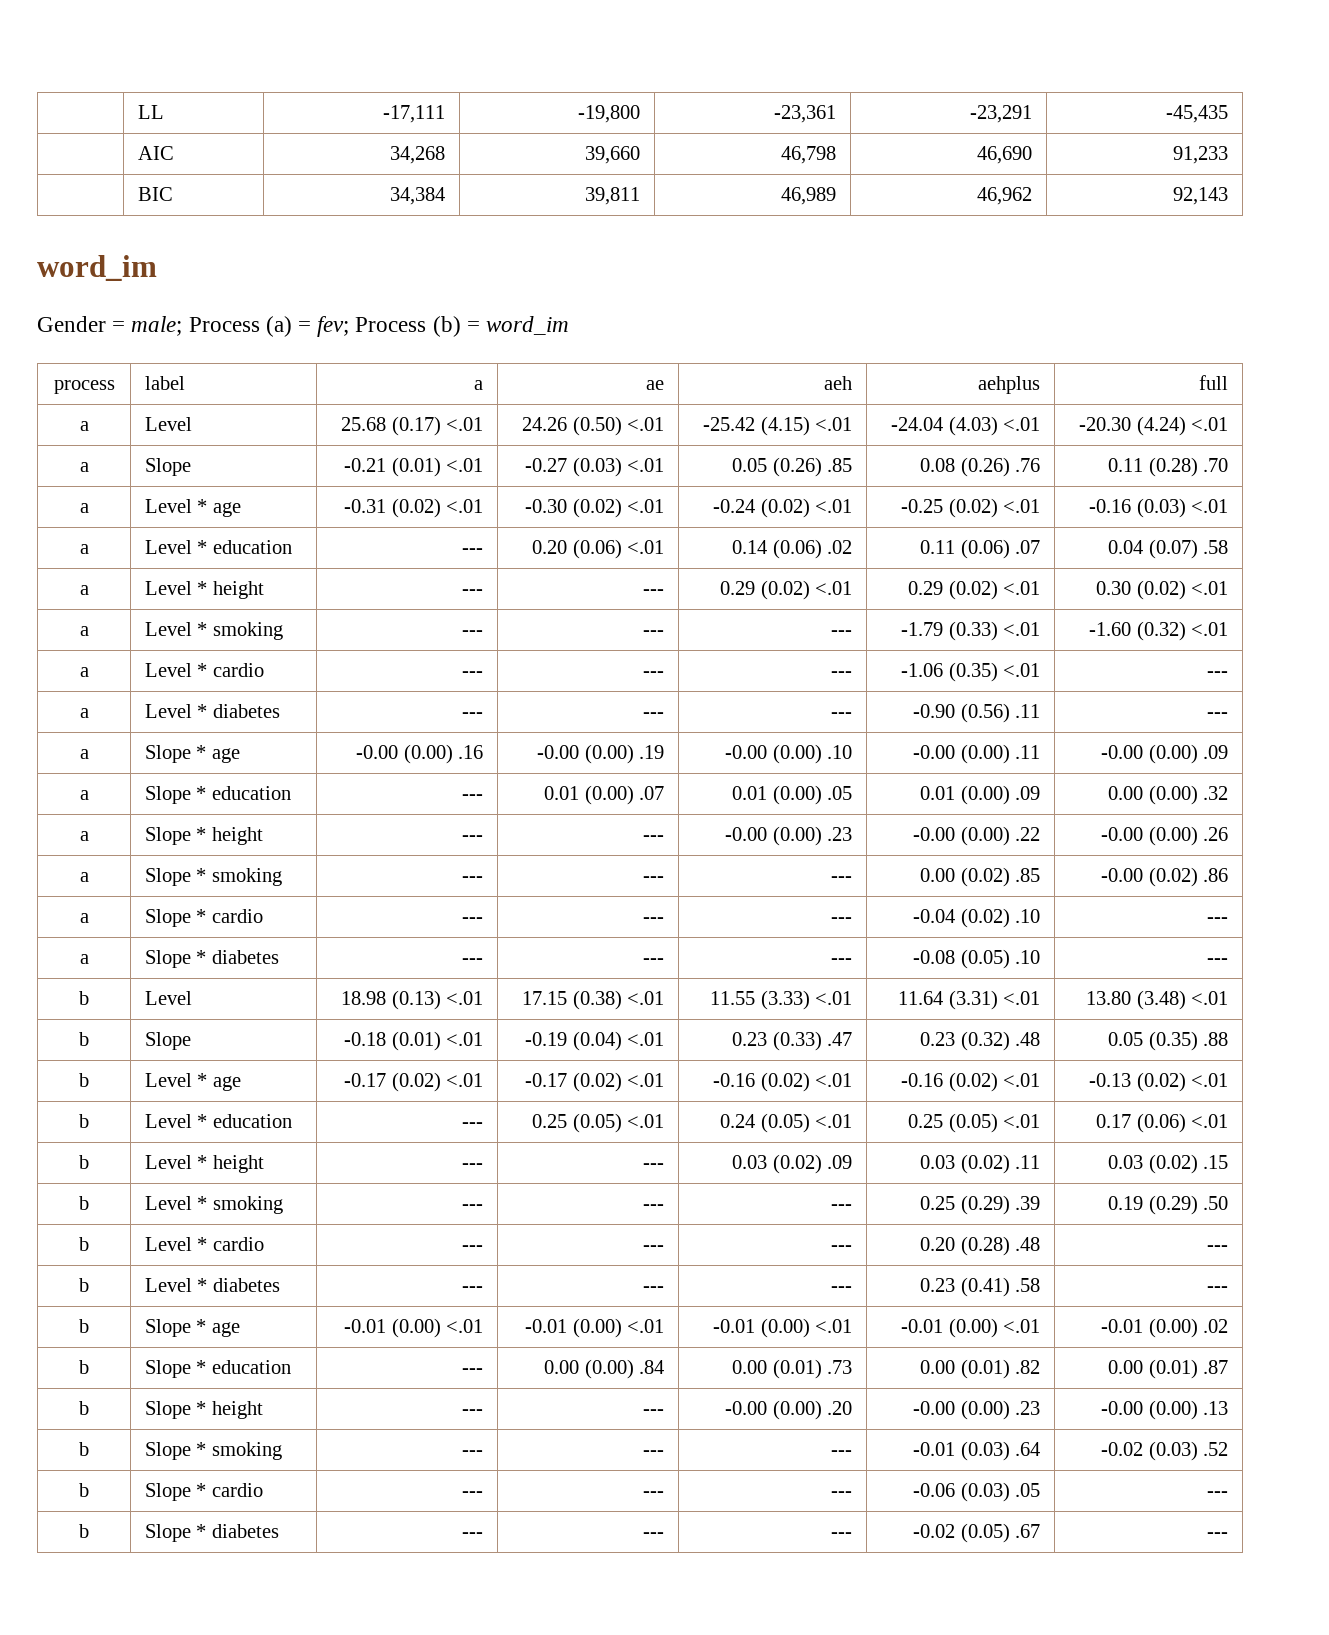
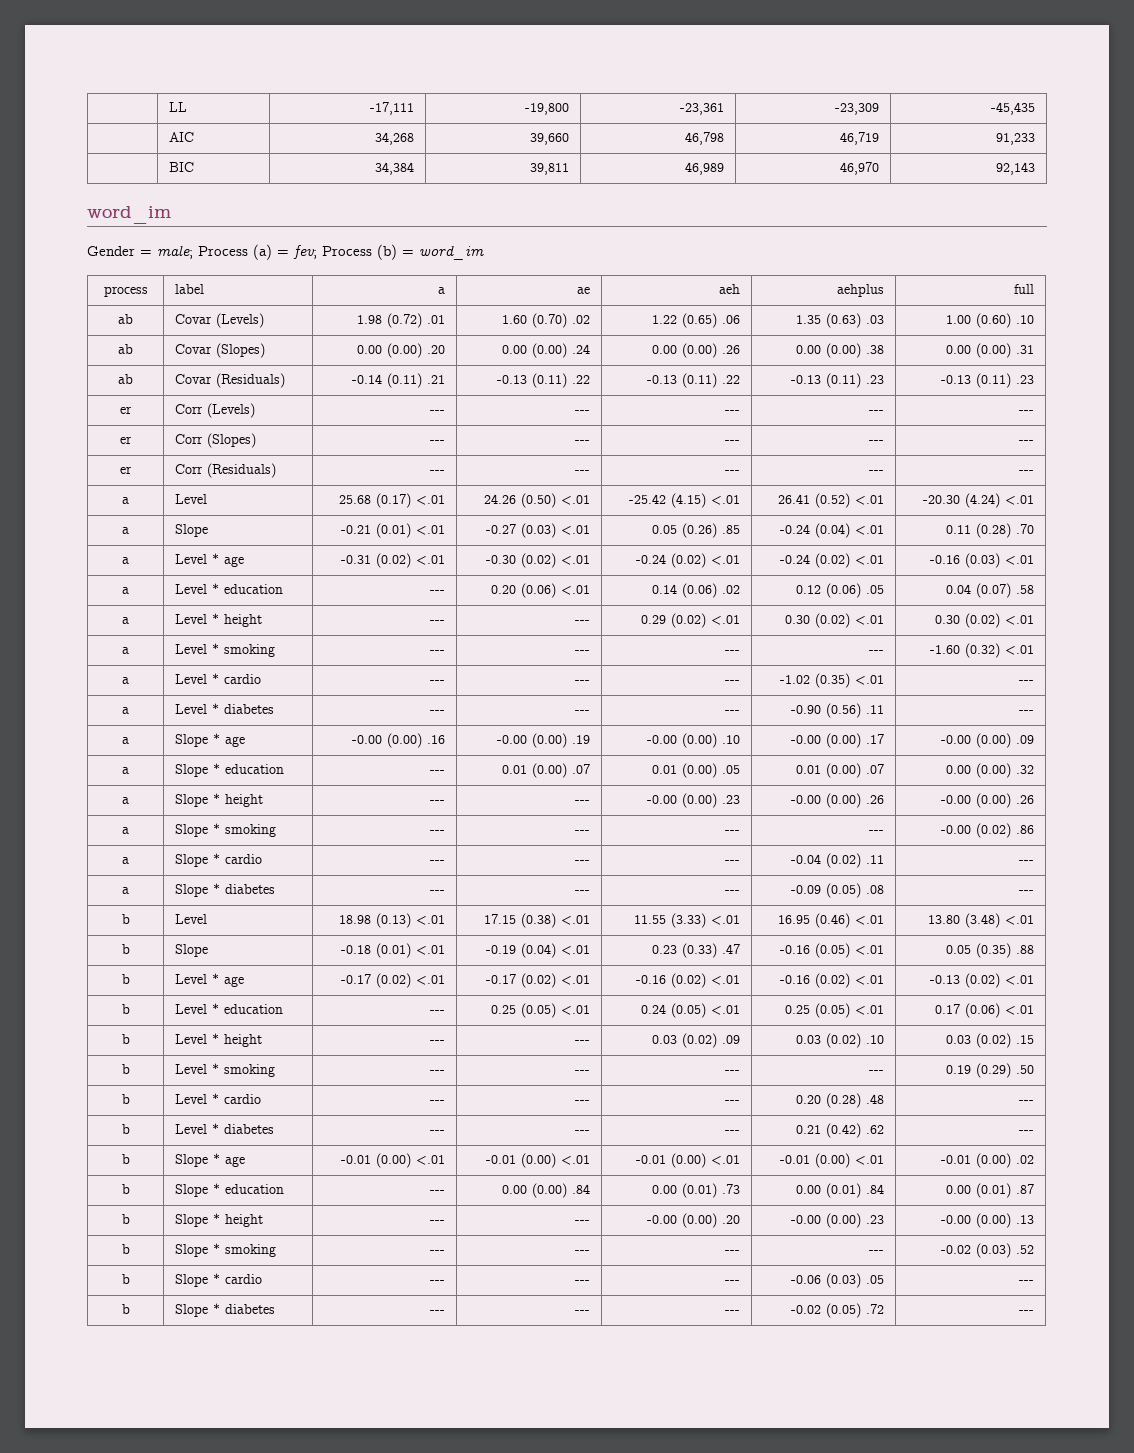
[970,105,1033,123] -23,291 -> [835,103,880,115] -23,309
[977,146,1033,164] 46,690 -> [840,132,880,145] 46,719
[977,187,1033,205] 46,962 -> [840,162,880,175] 46,970
(1229, 382) none -> [118,314,133,324] [174,313,264,328] [357,313,446,328] [502,313,591,328] [652,313,741,328] [796,313,885,328] [946,313,1035,328] [118,344,133,354] [174,343,265,358] [357,343,446,358] [502,343,591,358] [652,343,741,358] [796,343,885,358] [946,343,1035,358] [118,374,133,384] [174,373,285,388] [352,373,446,388] [497,373,591,388] [647,373,741,388] [791,373,885,388] [941,373,1035,388] [120,406,132,414] [174,403,255,418] [430,410,446,414] [575,410,591,414] [725,410,741,414] [869,410,885,414] [1019,410,1035,414] [120,436,132,444] [174,433,256,448] [430,440,446,444] [575,440,591,444] [725,440,741,444] [869,440,885,444] [1019,440,1035,444] [120,466,132,474] [174,463,276,478] [430,470,446,474] [575,470,591,474] [725,470,741,474] [869,470,885,474] [1019,470,1035,474] // ab | Covar (Levels) | 1.98 (0.72) .01 | 1.60 (0.70) .02 | 1.22 (0.65) .06 | 1.35 (0.63) .03 | 1.00 (0.60) .10 // ab | Covar (Slopes) | 0.00 (0.00) .20 | 0.00 (0.00) .24 | 0.00 (0.00) .26 | 0.00 (0.00) .38 | 0.00 (0.00) .31 // ab | Covar (Residuals) | -0.14 (0.11) .21 | -0.13 (0.11) .22 | -0.13 (0.11) .22 | -0.13 (0.11) .23 | -0.13 (0.11) .23 // er | Corr (Levels) | --- | --- | --- | --- | --- // er | Corr (Slopes) | --- | --- | --- | --- | --- // er | Corr (Residuals) | --- | --- | --- | --- | ---
[891,416,998,436] -24.04 (4.03) -> [778,493,851,508] 26.41 (0.52)
[920,457,1041,477] 0.08 (0.26) .76 -> [780,523,885,538] -0.24 (0.04) <.01
[901,499,944,513] -0.25 -> [780,554,811,564] -0.24
[920,539,1041,559] 0.11 (0.06) .07 -> [796,583,885,598] 0.12 (0.06) .05
[908,581,944,595] 0.29 -> [785,615,811,624] 0.30
[901,621,1041,641] -1.79 (0.33) <.01 -> [869,650,885,654] ---
[901,663,944,677] -1.06 -> [780,675,811,684] -1.02
[1015,745,1041,759] .11 -> [866,734,885,744] .17
[1015,786,1041,800] .09 -> [866,764,885,774] .07
[1015,827,1041,841] .22 -> [866,795,885,804] .26
[920,867,1041,887] 0.00 (0.02) .85 -> [869,830,885,834] ---
[1015,909,1041,923] .10 -> [866,855,885,864] .11
[913,949,1041,969] -0.08 (0.05) .10 -> [791,883,885,898] -0.09 (0.05) .08
[898,990,998,1010] 11.64 (3.31) -> [778,913,851,928] 16.95 (0.46)
[920,1031,1041,1051] 0.23 (0.32) .48 -> [780,943,885,958] -0.16 (0.05) <.01
[1015,1155,1041,1169] .11 -> [866,1035,885,1044] .10
[920,1195,1041,1215] 0.25 (0.29) .39 -> [869,1070,885,1074] ---
[920,1277,1041,1297] 0.23 (0.41) .58 -> [796,1123,885,1138] 0.21 (0.42) .62
[1015,1360,1041,1374] .82 -> [866,1184,885,1194] .84
[913,1441,1041,1461] -0.01 (0.03) .64 -> [869,1250,885,1254] ---
[1015,1524,1041,1538] .67 -> [866,1304,885,1314] .72

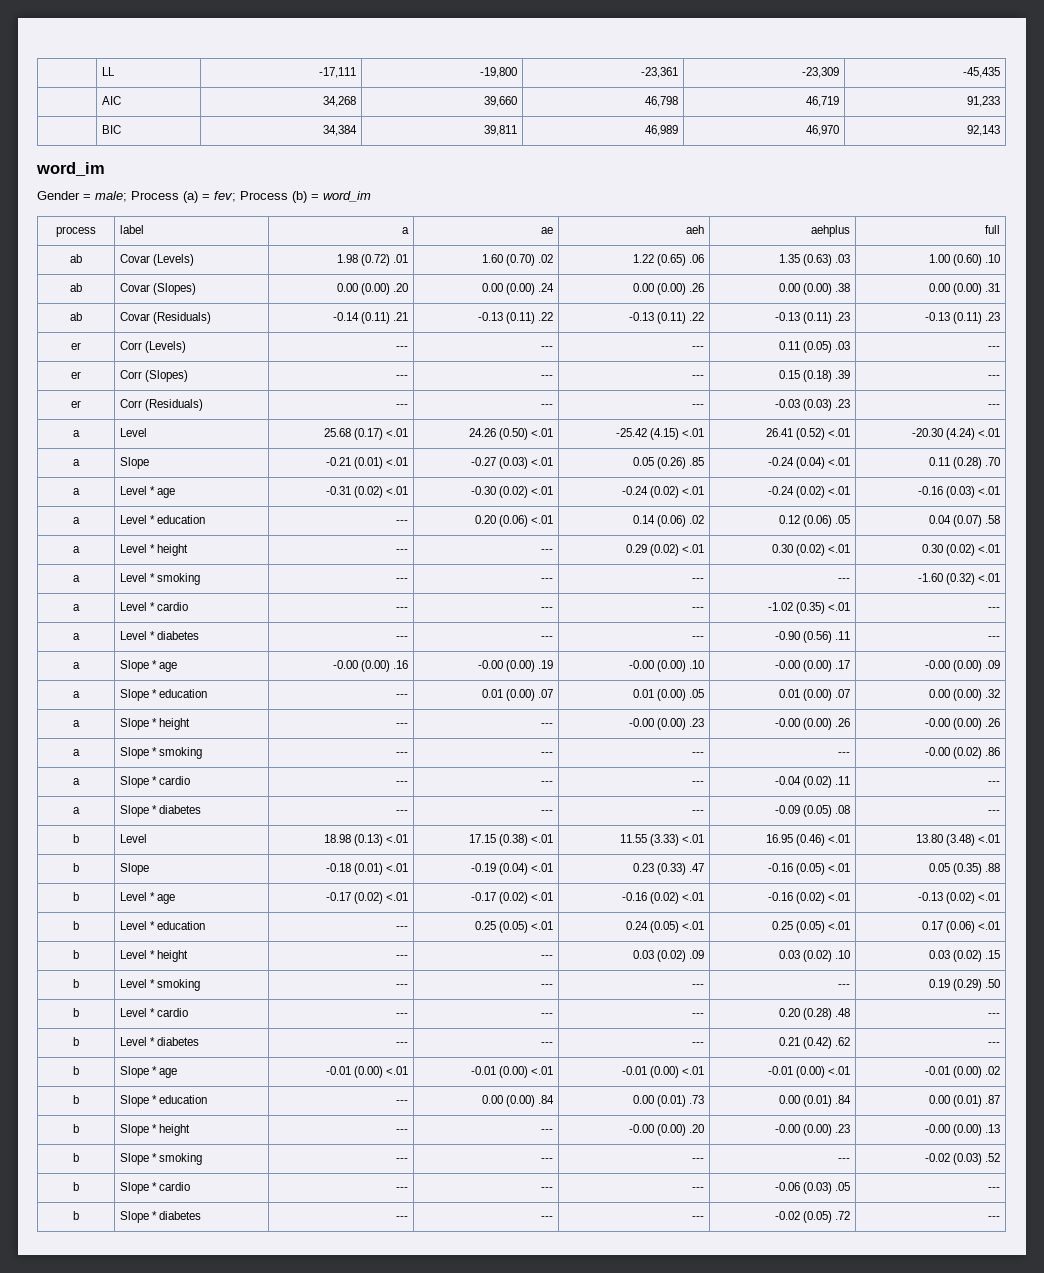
[869,410,885,414] --- -> [778,341,850,353] 0.11 (0.05) .03
[869,440,885,444] --- -> [778,370,850,382] 0.15 (0.18) .39
[869,470,885,474] --- -> [774,399,850,411] -0.03 (0.03) .23

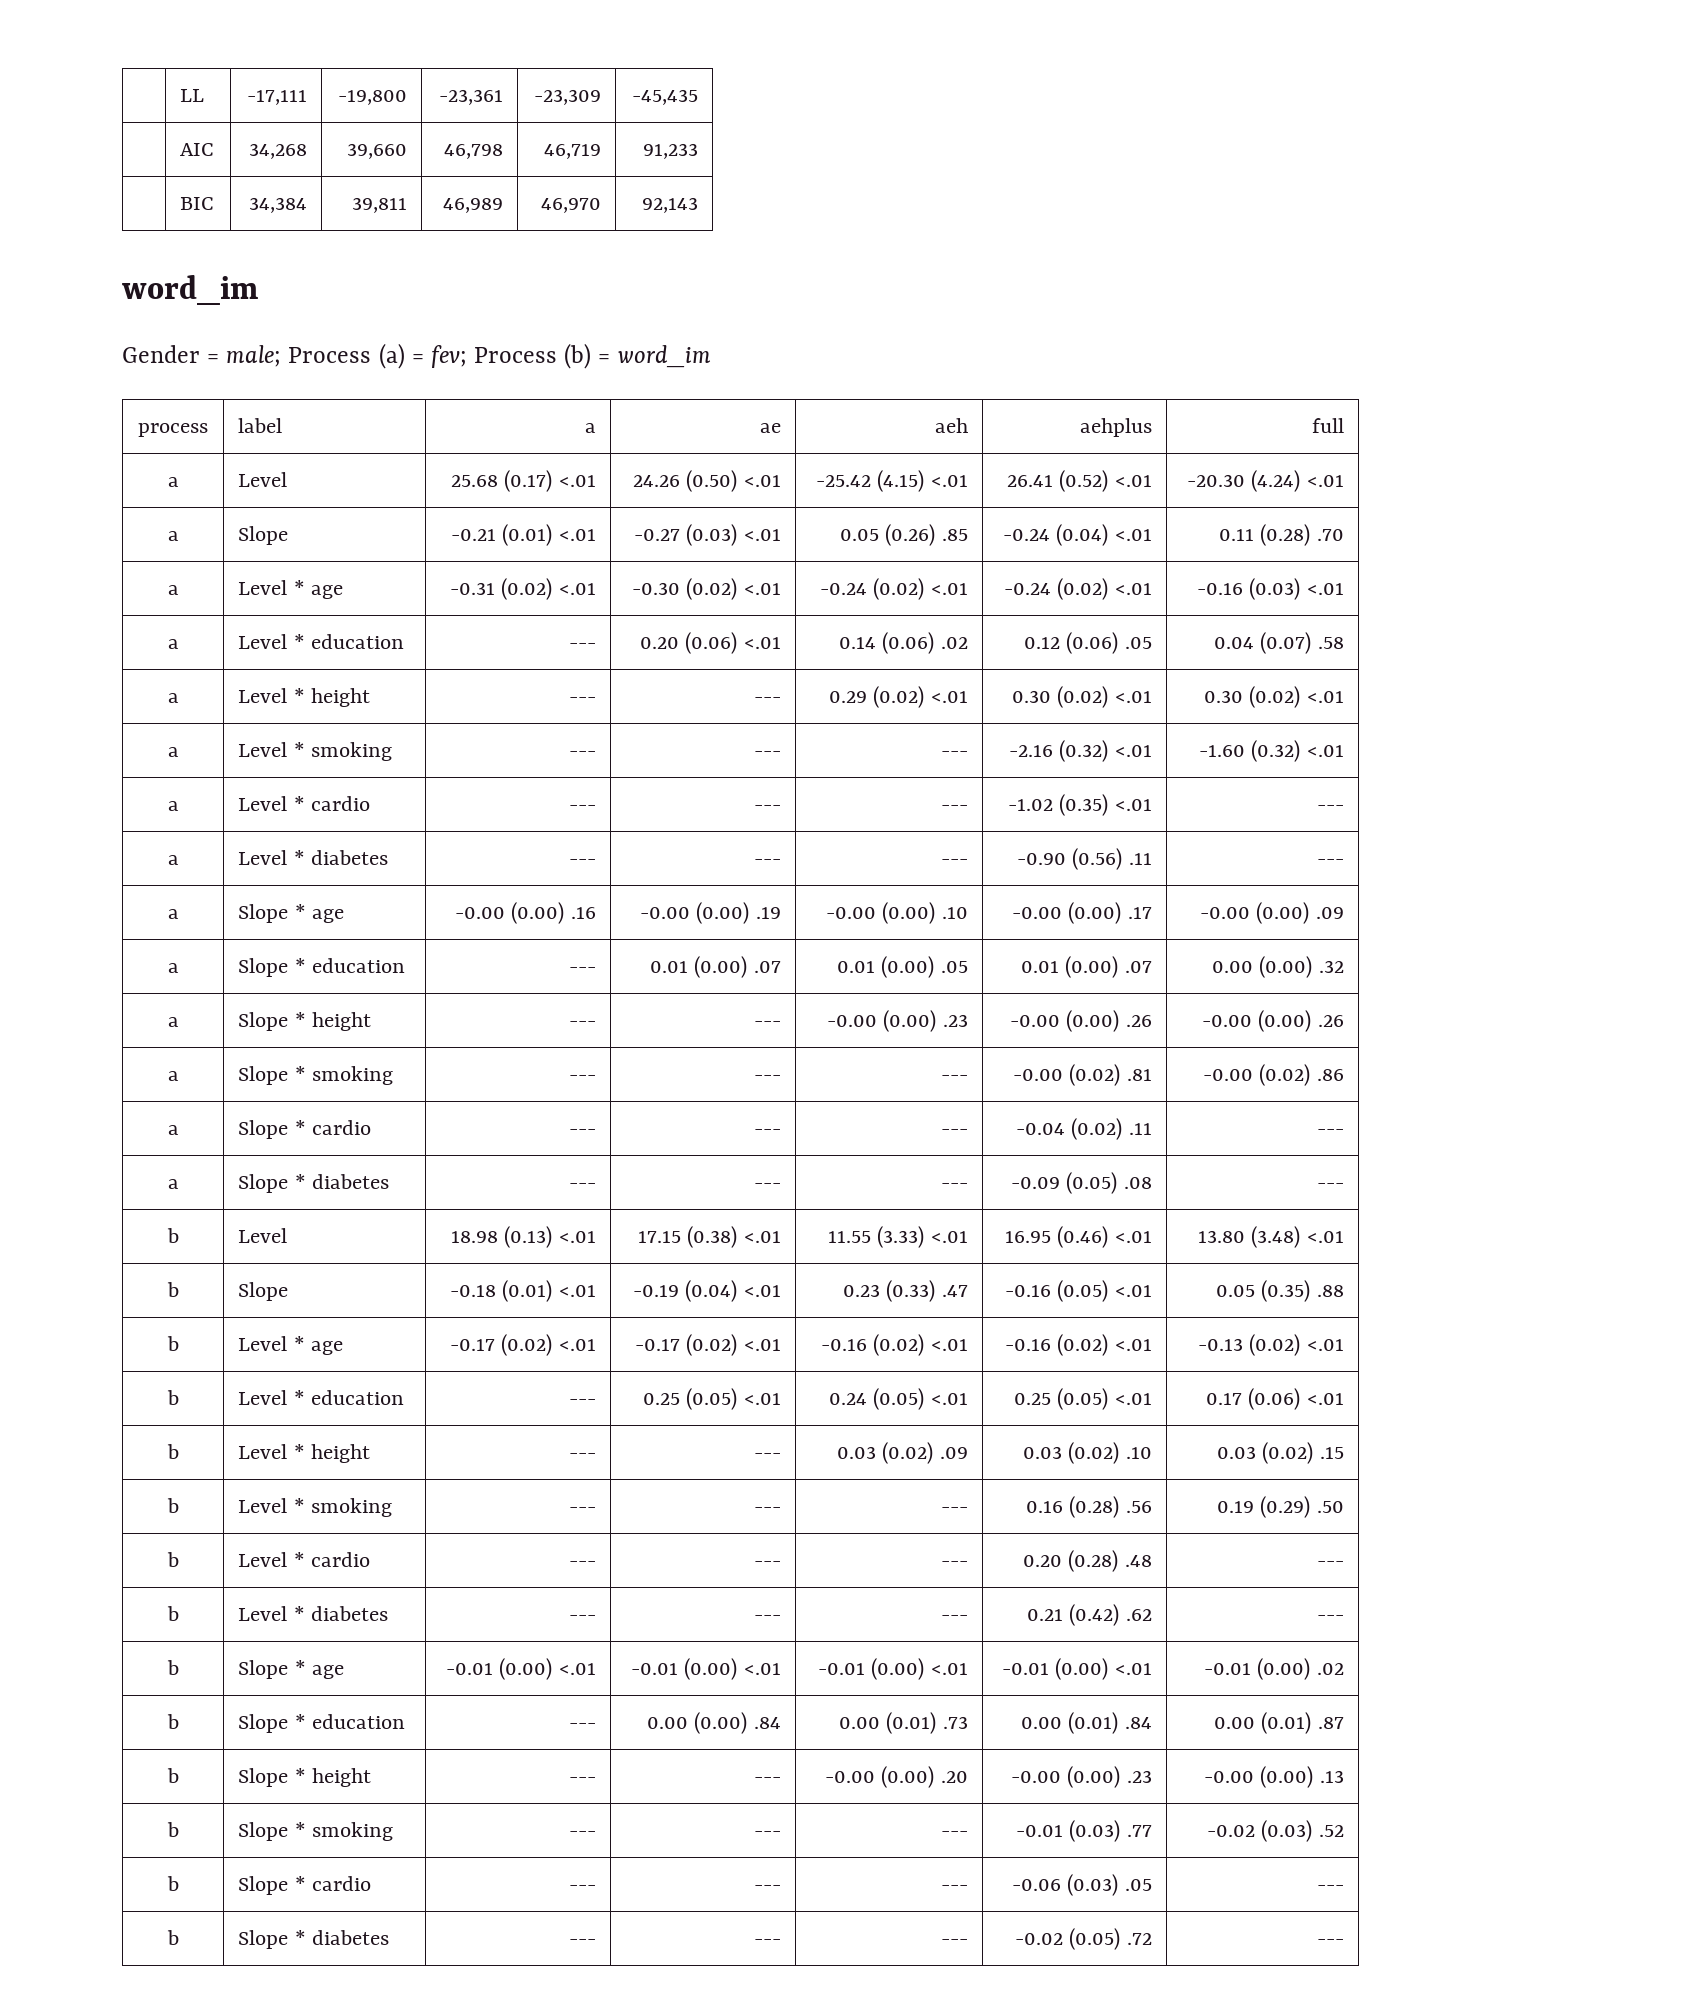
[70,254,82,263] [120,254,195,266] [336,254,408,266] [481,254,553,266] [632,254,704,266] [778,254,850,266] [928,254,1000,266] [70,283,82,292] [120,283,197,295] [336,283,408,295] [481,283,554,295] [632,283,704,295] [778,283,850,295] [928,283,1000,295] [70,312,82,321] [120,312,212,324] [332,312,408,324] [477,312,553,324] [628,312,704,324] [774,312,850,324] [924,312,1000,324] [71,342,81,350] [120,341,187,353] [395,346,408,350] [540,346,553,350] [691,346,704,350] [778,341,850,353] [987,346,1000,350] [71,371,81,379] [120,370,189,382] [395,375,408,379] [540,375,553,379] [691,375,704,379] [778,370,850,382] [987,375,1000,379] [71,400,81,408] [120,399,204,411] [395,404,408,408] [540,404,553,408] [691,404,704,408] [774,399,850,411] [987,404,1000,408] // ab | Covar (Levels) | 1.98 (0.72) .01 | 1.60 (0.70) .02 | 1.22 (0.65) .06 | 1.35 (0.63) .03 | 1.00 (0.60) .10 // ab | Covar (Slopes) | 0.00 (0.00) .20 | 0.00 (0.00) .24 | 0.00 (0.00) .26 | 0.00 (0.00) .38 | 0.00 (0.00) .31 // ab | Covar (Residuals) | -0.14 (0.11) .21 | -0.13 (0.11) .22 | -0.13 (0.11) .22 | -0.13 (0.11) .23 | -0.13 (0.11) .23 // er | Corr (Levels) | --- | --- | --- | 0.11 (0.05) .03 | --- // er | Corr (Slopes) | --- | --- | --- | 0.15 (0.18) .39 | --- // er | Corr (Residuals) | --- | --- | --- | -0.03 (0.03) .23 | --- -> (1344, 425) none
[837,578,850,582] --- -> [1008,740,1152,762] -2.16 (0.32) <.01
[837,752,850,756] --- -> [1012,1064,1152,1086] -0.00 (0.02) .81
[837,984,850,988] --- -> [1025,1496,1152,1518] 0.16 (0.28) .56
[837,1158,850,1162] --- -> [1015,1820,1152,1842] -0.01 (0.03) .77

